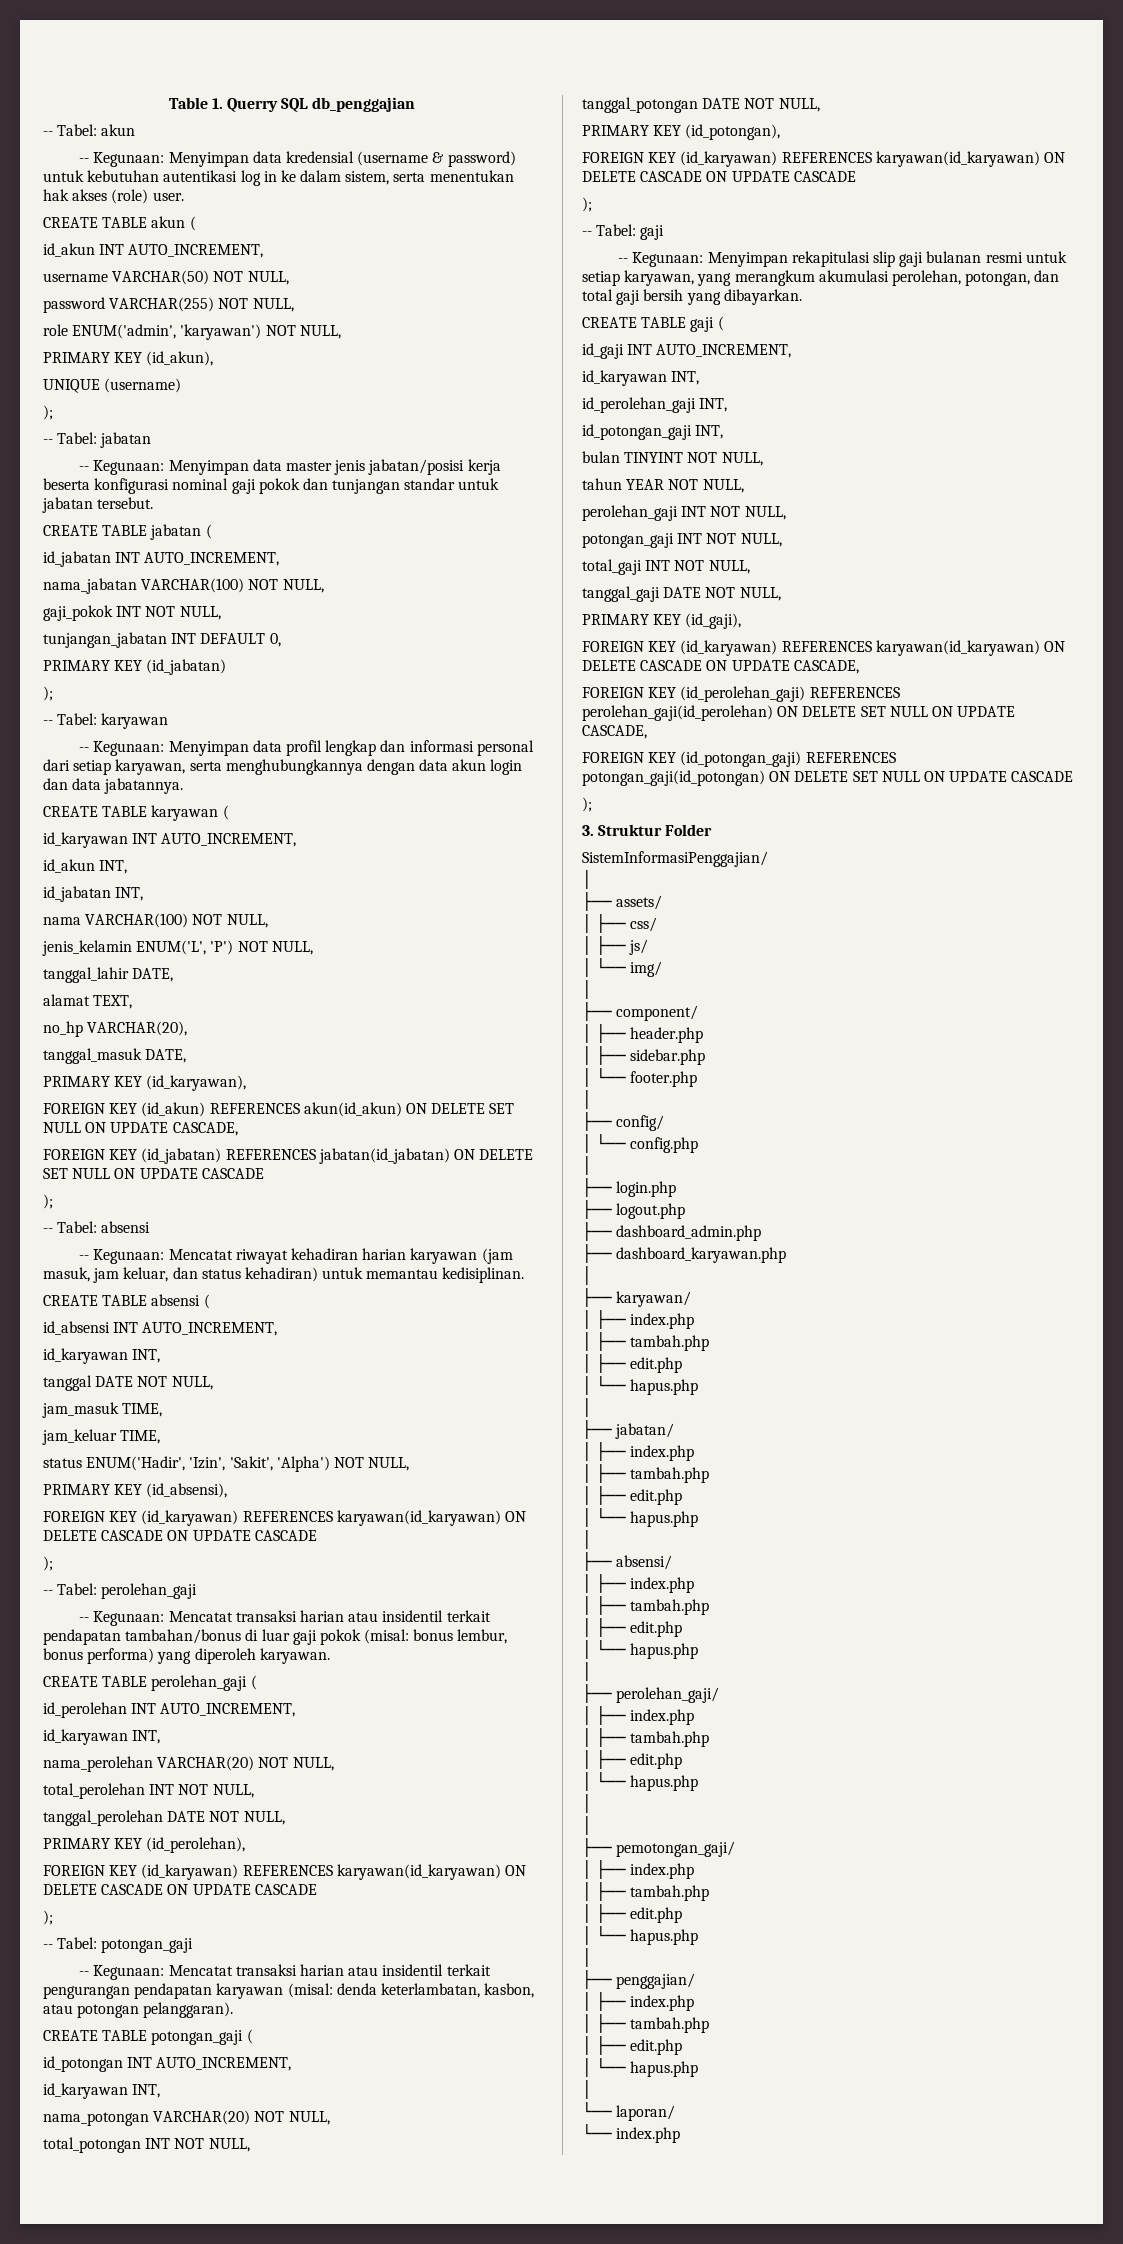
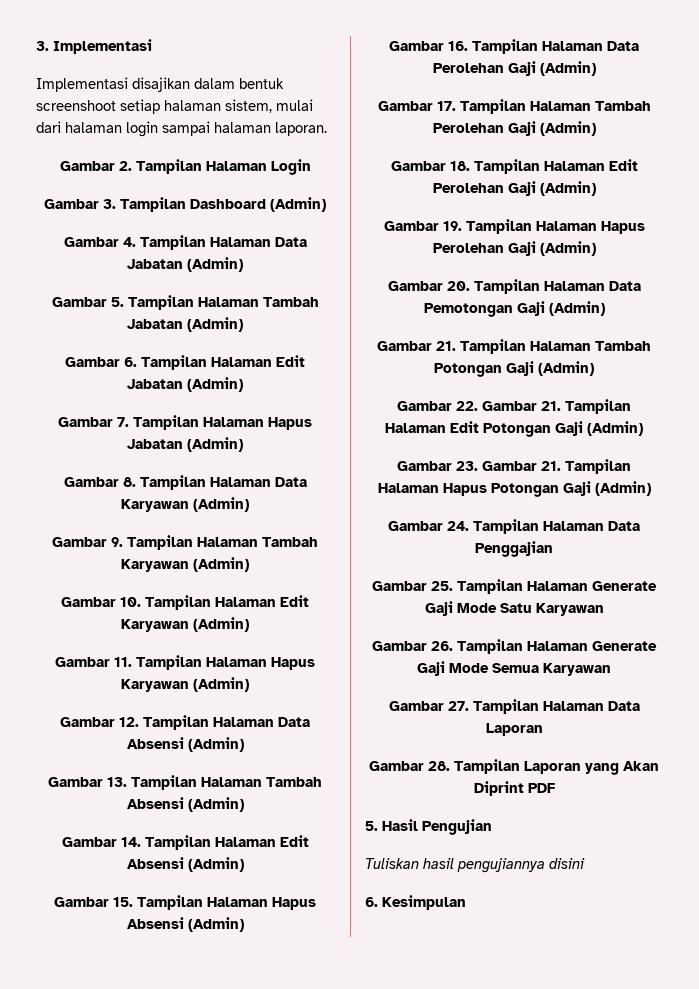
[168,97,416,112] [43,124,136,136] [79,151,516,167] [43,170,514,186] [43,189,184,204] [43,216,196,231] [43,243,264,258] [43,270,289,285] [43,297,294,313] [43,324,341,340] [43,351,214,366] [43,378,182,393] [43,405,53,420] [43,432,152,448] [79,459,501,475] [43,478,500,494] [42,497,154,513] [43,524,212,540] [43,551,280,567] [43,578,324,594] [43,605,221,621] [43,632,281,648] [43,659,227,675] [43,686,53,701] [43,713,169,729] [79,740,534,756] [43,759,523,775] [43,778,184,794] [43,805,229,821] [43,832,297,848] [43,859,128,874] [43,886,144,902] [43,913,268,928] [42,940,313,956] [43,967,174,983] [43,994,133,1009] [43,1021,188,1037] [43,1048,187,1064] [43,1075,247,1091] [43,1102,515,1117] [43,1122,238,1136] [43,1148,534,1164] [43,1168,264,1179] [43,1194,53,1209] [43,1221,151,1233] [79,1248,513,1264] [43,1267,525,1283] [43,1294,210,1309] [43,1321,278,1336] [43,1348,161,1364] [43,1375,213,1391] [42,1402,163,1418] [42,1429,161,1445] [43,1456,410,1472] [43,1483,228,1498] [43,1510,526,1526] [43,1530,317,1541] [43,1556,53,1571] [43,1583,198,1599] [79,1610,491,1626] [43,1629,508,1645] [43,1648,330,1664] [43,1675,257,1691] [43,1702,296,1718] [43,1729,161,1745] [43,1756,334,1772] [43,1783,254,1799] [43,1810,285,1826] [43,1837,246,1853] [43,1864,526,1880] [43,1884,317,1895] [43,1910,53,1925] [43,1937,194,1953] [79,1964,491,1980] [43,1983,535,1999] [43,2002,234,2018] [43,2029,253,2045] [43,2056,292,2072] [43,2083,161,2099] [43,2110,330,2126] [43,2137,250,2153] [582,97,820,113] [582,124,781,140] [582,151,1065,167] [582,171,856,182] [582,197,592,212] [582,224,665,240] [618,251,1067,267] [582,270,1060,286] [582,289,802,305] [582,316,724,332] [582,343,792,359] [582,370,700,386] [582,397,728,413] [582,424,724,440] [582,451,763,466] [582,478,744,493] [582,505,786,521] [582,533,782,548] [582,559,750,575] [582,586,781,602] [582,613,742,629] [582,640,1065,656] [582,660,859,674] [582,686,900,702] [582,705,1016,721] [582,725,647,739] [582,751,896,767] [582,770,1074,786] [582,797,592,812] [582,824,713,836] [582,851,768,867] [582,869,592,889] [582,891,663,911] [582,913,658,933] [582,935,649,955] [582,957,663,977] [582,979,592,999] [582,1001,699,1021] [582,1023,704,1043] [582,1045,706,1065] [582,1067,698,1087] [582,1089,592,1109] [582,1111,665,1131] [582,1133,699,1153] [582,1155,592,1175] [582,1177,677,1197] [582,1199,686,1219] [582,1221,762,1241] [582,1243,787,1263] [582,1265,592,1285] [582,1287,692,1307] [582,1309,695,1329] [582,1331,710,1351] [582,1353,683,1373] [582,1375,699,1395] [582,1397,592,1417] [582,1419,675,1439] [582,1441,695,1461] [582,1463,710,1483] [582,1485,683,1505] [582,1507,699,1527] [582,1529,592,1549] [582,1551,673,1571] [582,1573,695,1593] [582,1595,710,1615] [582,1617,683,1637] [582,1639,699,1659] [582,1661,592,1681] [582,1683,720,1703] [582,1705,695,1725] [582,1727,710,1747] [582,1749,683,1769] [582,1771,699,1791] [582,1793,592,1813] [582,1815,592,1835] [582,1837,736,1857] [582,1859,695,1879] [582,1881,710,1901] [582,1903,683,1923] [582,1925,699,1945] [582,1947,592,1967] [582,1969,696,1989] [582,1991,695,2011] [582,2013,710,2033] [582,2035,683,2055] [582,2057,699,2077] [582,2079,592,2099] [582,2101,676,2121] [582,2123,681,2143] Table 1. Querry SQL db_penggajian // -- Tabel: akun // -- Kegunaan: Menyimpan data kredensial (username & password) untuk kebutuhan autentikasi log in ke dalam sistem, serta menentukan hak akses (role) user. // CREATE TABLE akun ( // id_akun INT AUTO_INCREMENT, // username VARCHAR(50) NOT NULL, // password VARCHAR(255) NOT NULL, // role ENUM('admin', 'karyawan') NOT NULL, // PRIMARY KEY (id_akun), // UNIQUE (username) // ); // -- Tabel: jabatan // -- Kegunaan: Menyimpan data master jenis jabatan/posisi kerja beserta konfigurasi nominal gaji pokok dan tunjangan standar untuk jabatan tersebut. // CREATE TABLE jabatan ( // id_jabatan INT AUTO_INCREMENT, // nama_jabatan VARCHAR(100) NOT NULL, // gaji_pokok INT NOT NULL, // tunjangan_jabatan INT DEFAULT 0, // PRIMARY KEY (id_jabatan) // ); // -- Tabel: karyawan // -- Kegunaan: Menyimpan data profil lengkap dan informasi personal dari setiap karyawan, serta menghubungkannya dengan data akun login dan data jabatannya. // CREATE TABLE karyawan ( // id_karyawan INT AUTO_INCREMENT, // id_akun INT, // id_jabatan INT, // nama VARCHAR(100) NOT NULL, // jenis_kelamin ENUM('L', 'P') NOT NULL, // tanggal_lahir DATE, // alamat TEXT, // no_hp VARCHAR(20), // tanggal_masuk DATE, // PRIMARY KEY (id_karyawan), // FOREIGN KEY (id_akun) REFERENCES akun(id_akun) ON DELETE SET NULL ON UPDATE CASCADE, // FOREIGN KEY (id_jabatan) REFERENCES jabatan(id_jabatan) ON DELETE SET NULL ON UPDATE CASCADE // ); // -- Tabel: absensi // -- Kegunaan: Mencatat riwayat kehadiran harian karyawan (jam masuk, jam keluar, dan status kehadiran) untuk memantau kedisiplinan. // CREATE TABLE absensi ( // id_absensi INT AUTO_INCREMENT, // id_karyawan INT, // tanggal DATE NOT NULL, // jam_masuk TIME, // jam_keluar TIME, // status ENUM('Hadir', 'Izin', 'Sakit', 'Alpha') NOT NULL, // PRIMARY KEY (id_absensi), // FOREIGN KEY (id_karyawan) REFERENCES karyawan(id_karyawan) ON DELETE CASCADE ON UPDATE CASCADE // ); // -- Tabel: perolehan_gaji // -- Kegunaan: Mencatat transaksi harian atau insidentil terkait pendapatan tambahan/bonus di luar gaji pokok (misal: bonus lembur, bonus performa) yang diperoleh karyawan. // CREATE TABLE perolehan_gaji ( // id_perolehan INT AUTO_INCREMENT, // id_karyawan INT, // nama_perolehan VARCHAR(20) NOT NULL, // total_perolehan INT NOT NULL, // tanggal_perolehan DATE NOT NULL, // PRIMARY KEY (id_perolehan), // FOREIGN KEY (id_karyawan) REFERENCES karyawan(id_karyawan) ON DELETE CASCADE ON UPDATE CASCADE // ); // -- Tabel: potongan_gaji // -- Kegunaan: Mencatat transaksi harian atau insidentil terkait pengurangan pendapatan karyawan (misal: denda keterlambatan, kasbon, atau potongan pelanggaran). // CREATE TABLE potongan_gaji ( // id_potongan INT AUTO_INCREMENT, // id_karyawan INT, // nama_potongan VARCHAR(20) NOT NULL, // total_potongan INT NOT NULL, // tanggal_potongan DATE NOT NULL, // PRIMARY KEY (id_potongan), // FOREIGN KEY (id_karyawan) REFERENCES karyawan(id_karyawan) ON DELETE CASCADE ON UPDATE CASCADE // ); // -- Tabel: gaji // -- Kegunaan: Menyimpan rekapitulasi slip gaji bulanan resmi untuk setiap karyawan, yang merangkum akumulasi perolehan, potongan, dan total gaji bersih yang dibayarkan. // CREATE TABLE gaji ( // id_gaji INT AUTO_INCREMENT, // id_karyawan INT, // id_perolehan_gaji INT, // id_potongan_gaji INT, // bulan TINYINT NOT NULL, // tahun YEAR NOT NULL, // perolehan_gaji INT NOT NULL, // potongan_gaji INT NOT NULL, // total_gaji INT NOT NULL, // tanggal_gaji DATE NOT NULL, // PRIMARY KEY (id_gaji), // FOREIGN KEY (id_karyawan) REFERENCES karyawan(id_karyawan) ON DELETE CASCADE ON UPDATE CASCADE, // FOREIGN KEY (id_perolehan_gaji) REFERENCES perolehan_gaji(id_perolehan) ON DELETE SET NULL ON UPDATE CASCADE, // FOREIGN KEY (id_potongan_gaji) REFERENCES potongan_gaji(id_potongan) ON DELETE SET NULL ON UPDATE CASCADE // ); // 3. Struktur Folder // SistemInformasiPenggajian/ // │ // ├── assets/ // │ ├── css/ // │ ├── js/ // │ └── img/ // │ // ├── component/ // │ ├── header.php // │ ├── sidebar.php // │ └── footer.php // │ // ├── config/ // │ └── config.php // │ // ├── login.php // ├── logout.php // ├── dashboard_admin.php // ├── dashboard_karyawan.php // │ // ├── karyawan/ // │ ├── index.php // │ ├── tambah.php // │ ├── edit.php // │ └── hapus.php // │ // ├── jabatan/ // │ ├── index.php // │ ├── tambah.php // │ ├── edit.php // │ └── hapus.php // │ // ├── absensi/ // │ ├── index.php // │ ├── tambah.php // │ ├── edit.php // │ └── hapus.php // │ // ├── perolehan_gaji/ // │ ├── index.php // │ ├── tambah.php // │ ├── edit.php // │ └── hapus.php // │ // │ // ├── pemotongan_gaji/ // │ ├── index.php // │ ├── tambah.php // │ ├── edit.php // │ └── hapus.php // │ // ├── penggajian/ // │ ├── index.php // │ ├── tambah.php // │ ├── edit.php // │ └── hapus.php // │ // └── laporan/ // └── index.php -> [36,39,152,54] [36,77,284,92] [36,99,313,114] [36,121,327,137] [59,159,311,175] [44,197,326,212] [63,235,307,250] [127,257,243,272] [51,295,319,310] [127,317,243,332] [65,355,305,370] [127,377,243,392] [58,415,312,430] [127,437,243,452] [63,475,307,490] [121,497,249,512] [52,535,318,550] [121,557,249,572] [61,595,309,610] [121,617,249,632] [55,655,315,670] [121,677,249,692] [60,715,310,730] [126,737,244,752] [48,775,322,790] [126,797,244,812] [61,835,309,850] [126,857,244,872] [54,895,316,910] [126,917,244,932] [389,39,639,54] [432,61,596,76] [377,99,651,114] [432,121,596,136] [390,159,638,174] [432,181,596,196] [383,219,645,234] [432,241,596,256] [387,279,641,294] [423,301,605,317] [377,339,651,354] [434,361,594,377] [397,399,631,414] [385,421,643,437] [397,459,631,474] [377,481,651,497] [388,519,640,534] [475,541,553,557] [372,579,657,594] [424,601,604,616] [372,639,657,654] [417,661,611,676] [388,699,640,714] [485,723,543,736] [369,759,659,775] [473,781,555,796] [365,819,492,835] [365,858,585,873] [365,895,466,910] 3. Implementasi // Implementasi disajikan dalam bentuk screenshoot setiap halaman sistem, mulai dari halaman login sampai halaman laporan. // Gambar 2. Tampilan Halaman Login // Gambar 3. Tampilan Dashboard (Admin) // Gambar 4. Tampilan Halaman Data Jabatan (Admin) // Gambar 5. Tampilan Halaman Tambah Jabatan (Admin) // Gambar 6. Tampilan Halaman Edit Jabatan (Admin) // Gambar 7. Tampilan Halaman Hapus Jabatan (Admin) // Gambar 8. Tampilan Halaman Data Karyawan (Admin) // Gambar 9. Tampilan Halaman Tambah Karyawan (Admin) // Gambar 10. Tampilan Halaman Edit Karyawan (Admin) // Gambar 11. Tampilan Halaman Hapus Karyawan (Admin) // Gambar 12. Tampilan Halaman Data Absensi (Admin) // Gambar 13. Tampilan Halaman Tambah Absensi (Admin) // Gambar 14. Tampilan Halaman Edit Absensi (Admin) // Gambar 15. Tampilan Halaman Hapus Absensi (Admin) // Gambar 16. Tampilan Halaman Data Perolehan Gaji (Admin) // Gambar 17. Tampilan Halaman Tambah Perolehan Gaji (Admin) // Gambar 18. Tampilan Halaman Edit Perolehan Gaji (Admin) // Gambar 19. Tampilan Halaman Hapus Perolehan Gaji (Admin) // Gambar 20. Tampilan Halaman Data Pemotongan Gaji (Admin) // Gambar 21. Tampilan Halaman Tambah Potongan Gaji (Admin) // Gambar 22. Gambar 21. Tampilan Halaman Edit Potongan Gaji (Admin) // Gambar 23. Gambar 21. Tampilan Halaman Hapus Potongan Gaji (Admin) // Gambar 24. Tampilan Halaman Data Penggajian // Gambar 25. Tampilan Halaman Generate Gaji Mode Satu Karyawan // Gambar 26. Tampilan Halaman Generate Gaji Mode Semua Karyawan // Gambar 27. Tampilan Halaman Data Laporan // Gambar 28. Tampilan Laporan yang Akan Diprint PDF // 5. Hasil Pengujian // Tuliskan hasil pengujiannya disini // 6. Kesimpulan

